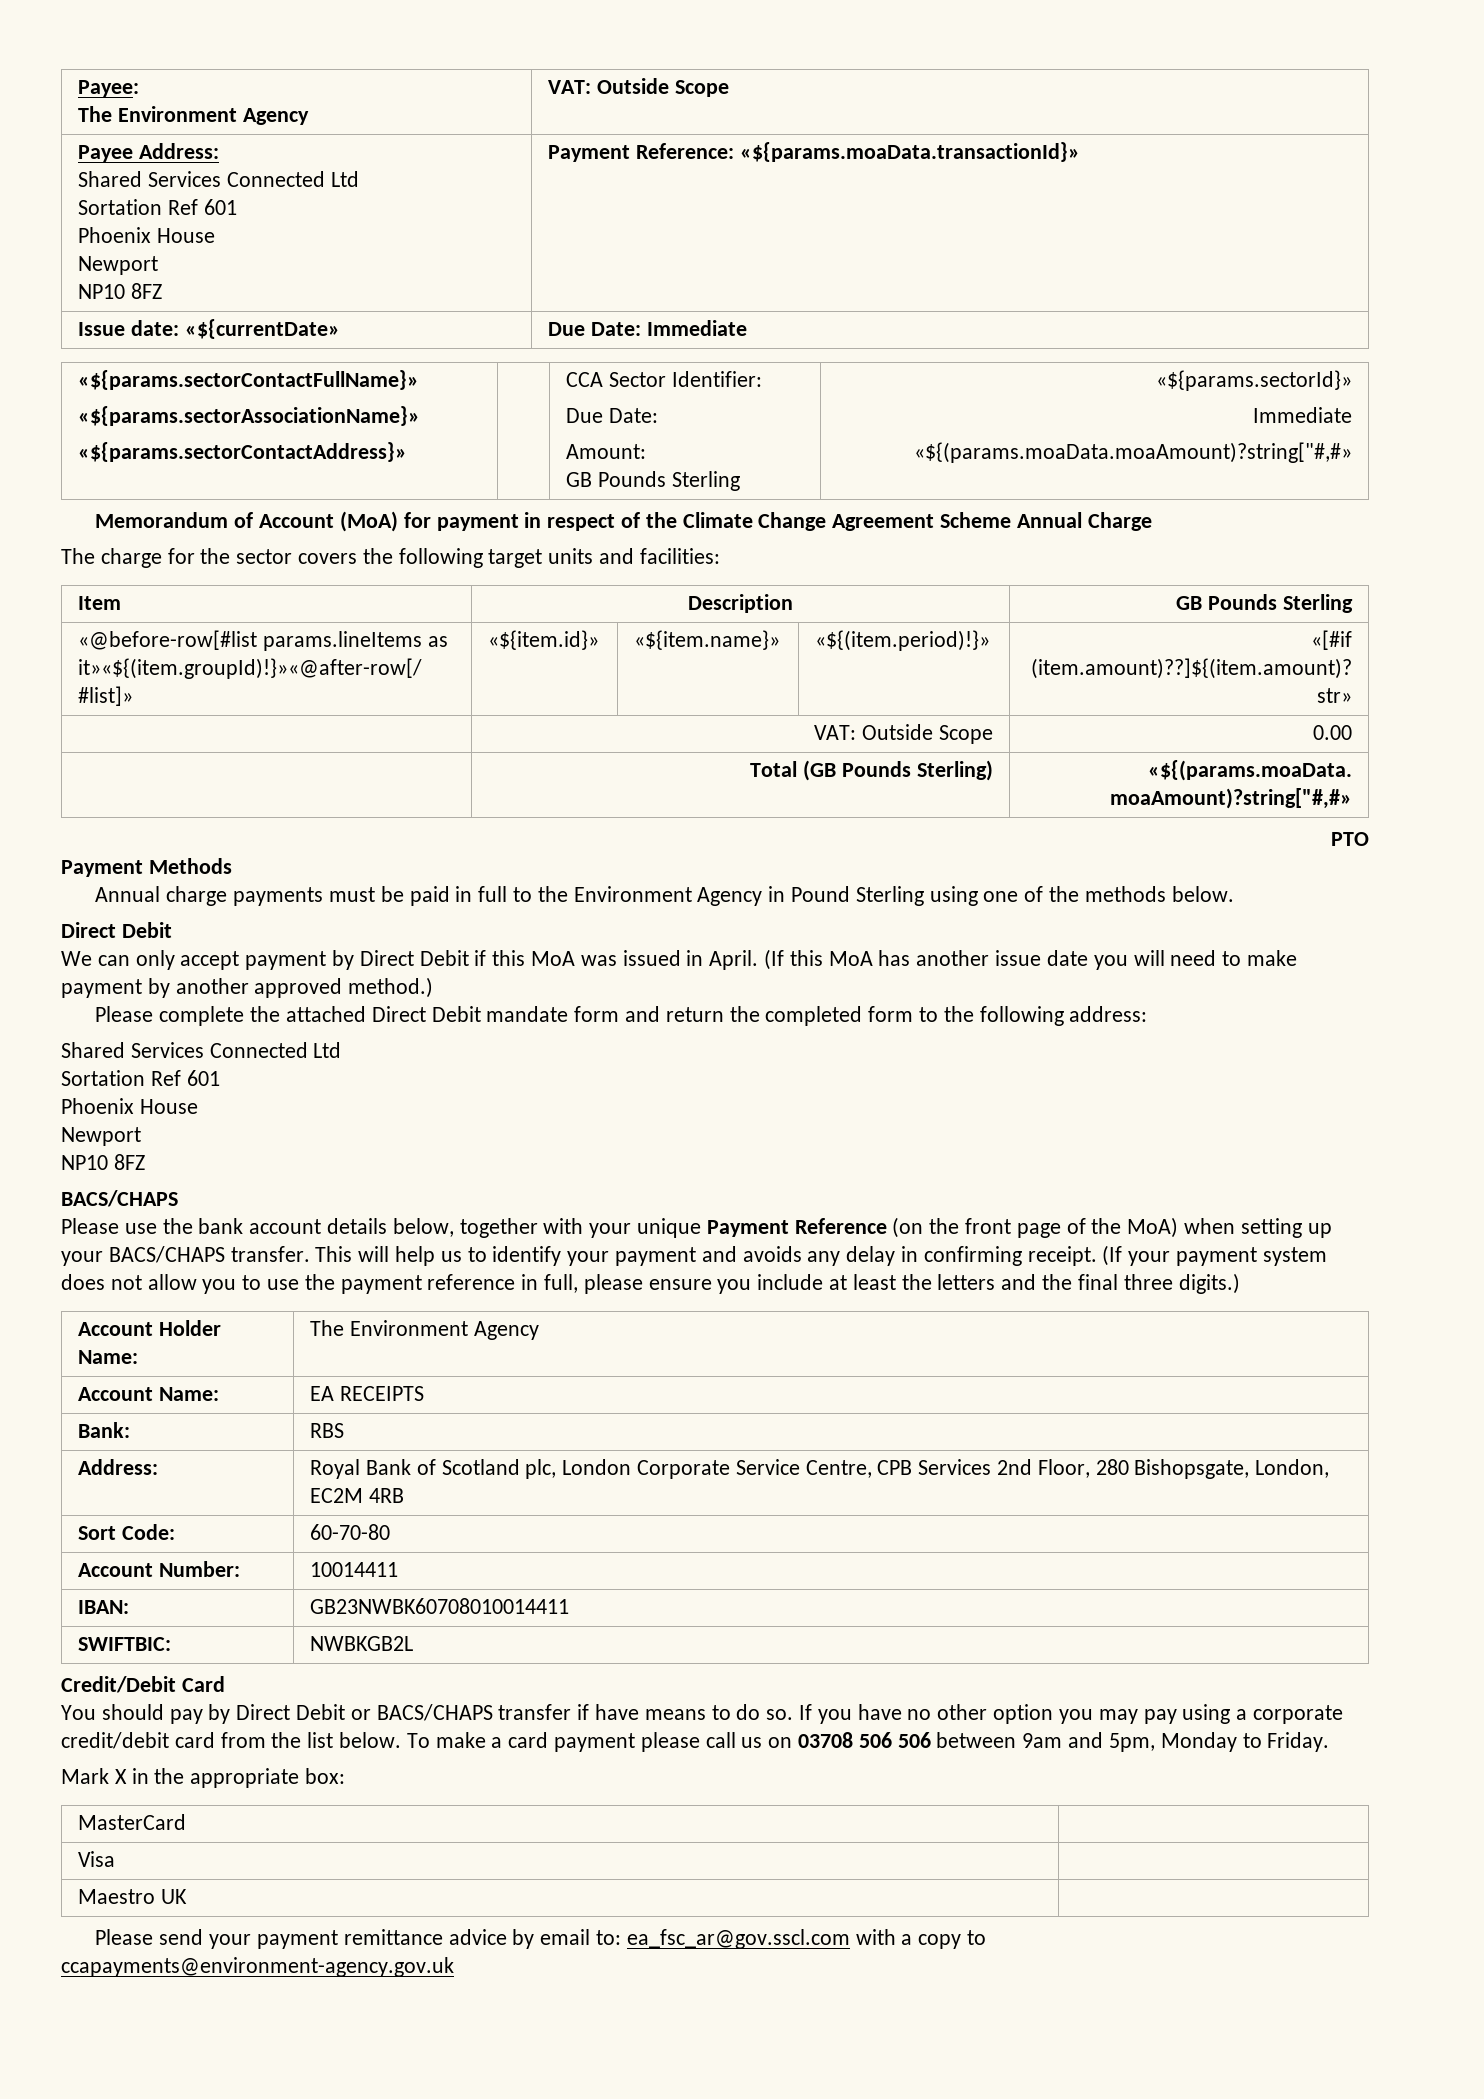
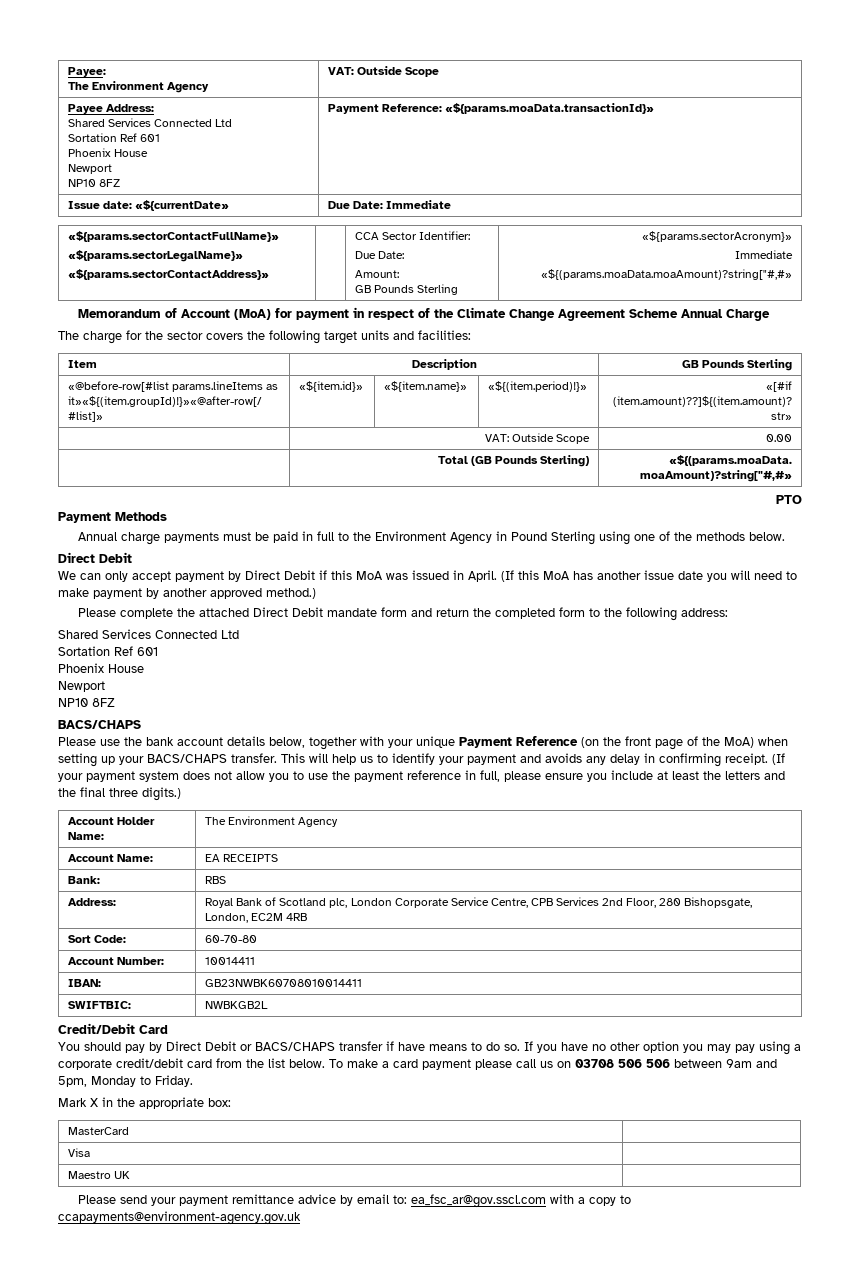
[78,406,421,426] «${params.sectorAssociationName}» -> [68,250,244,262] «${params.sectorLegalName}»
[1155,370,1352,391] «${params.sectorId}» -> [641,231,792,242] «${params.sectorAcronym}»

